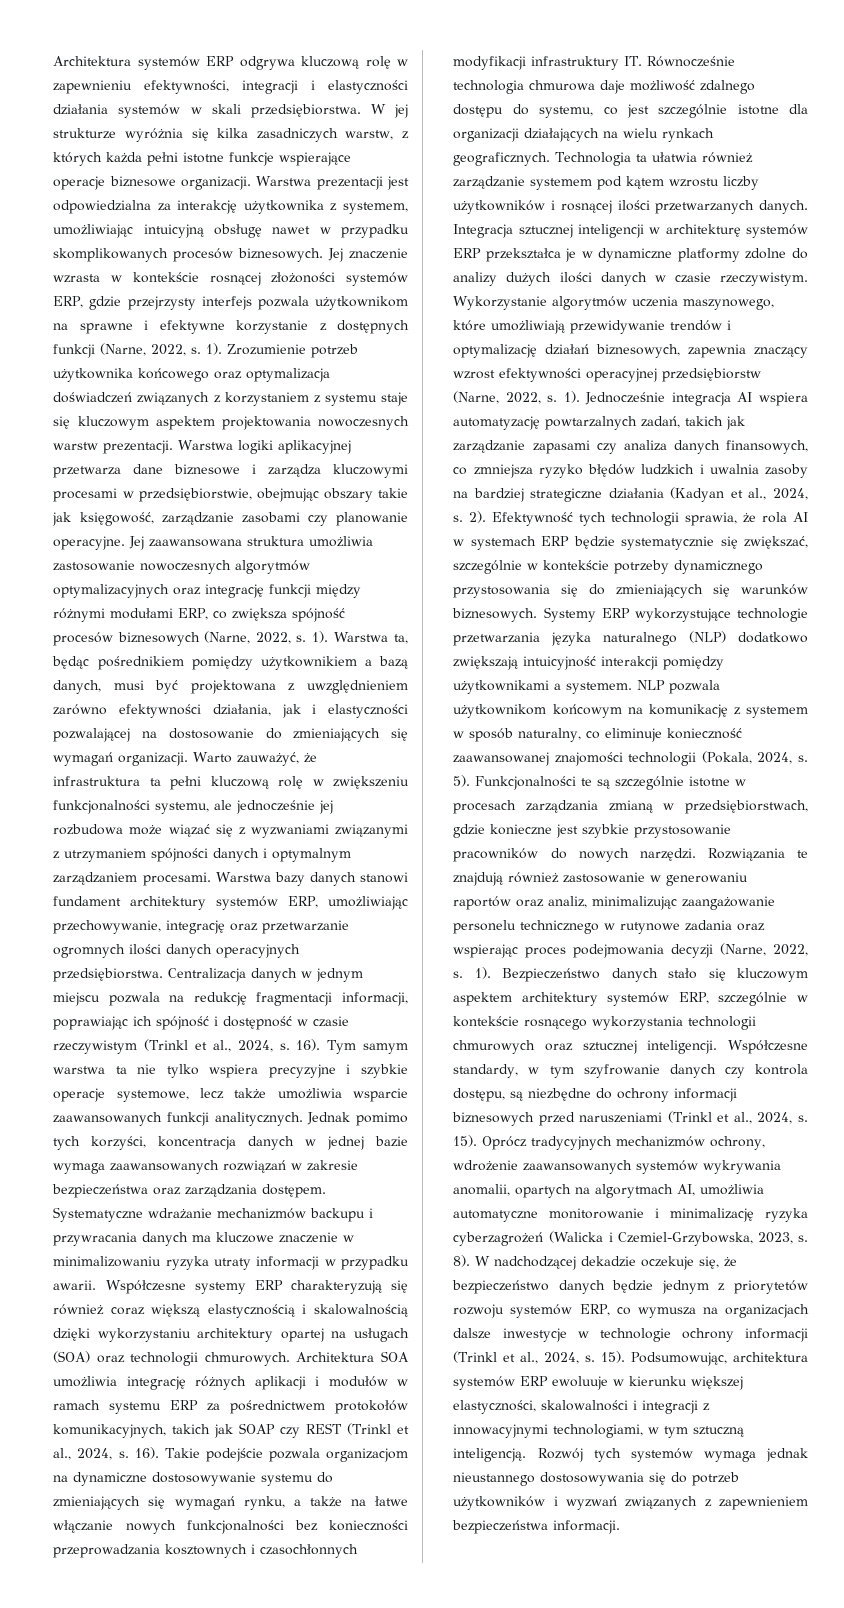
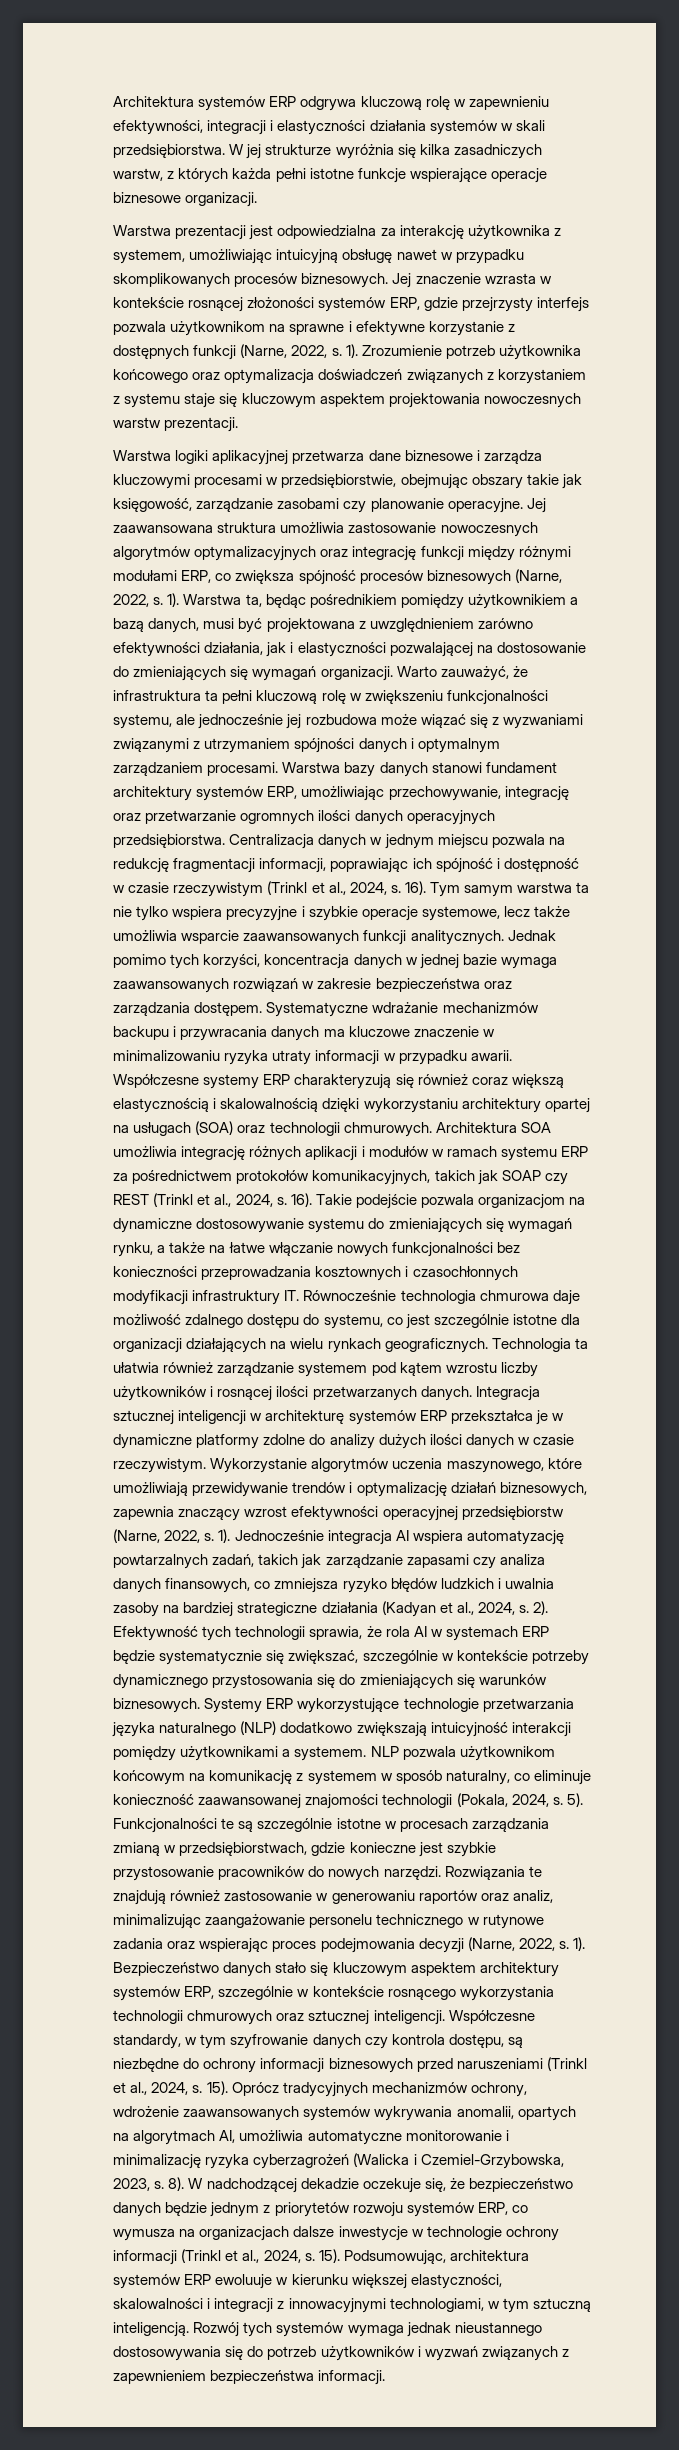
(252, 183) none -> (258, 199) //
(174, 447) none -> (239, 424) //

